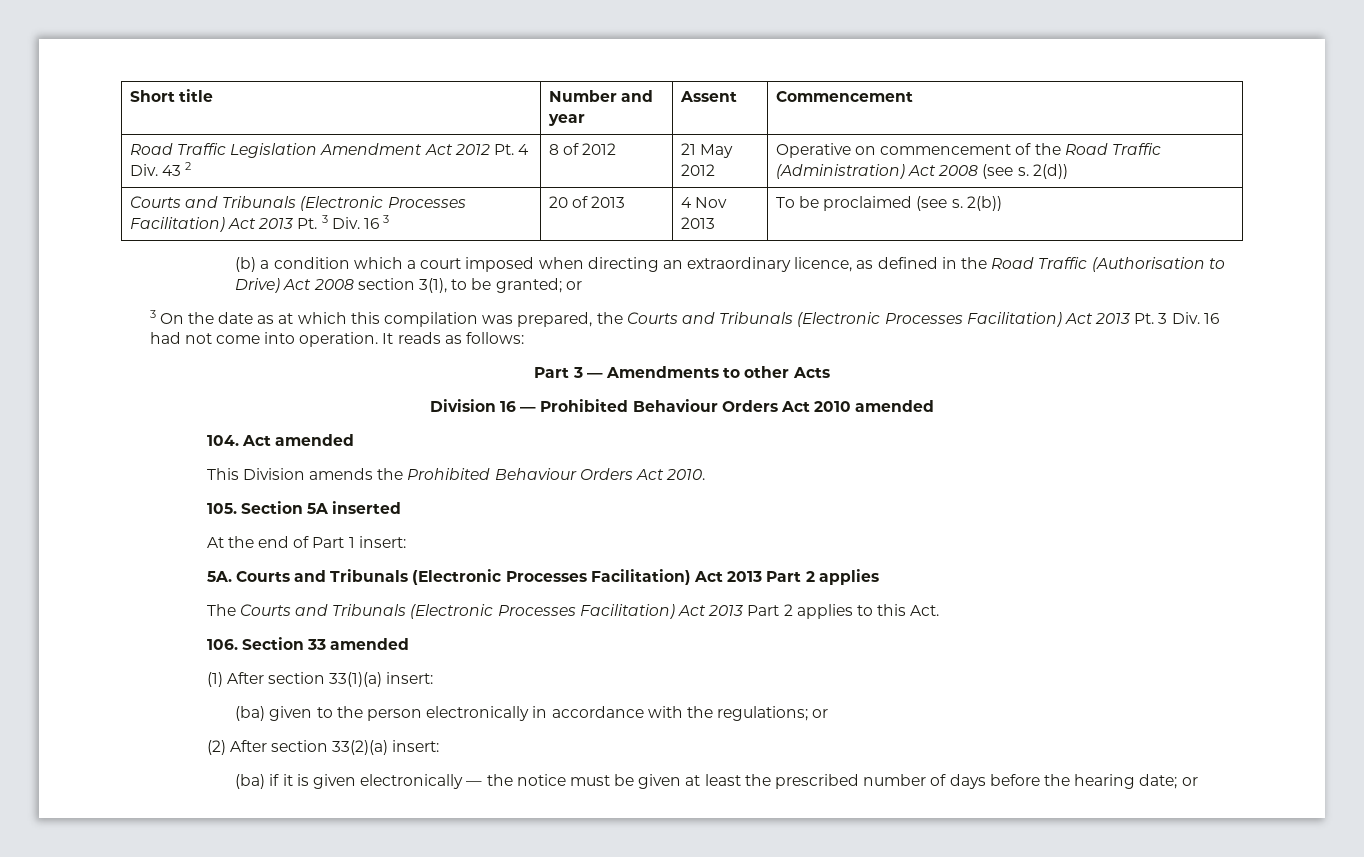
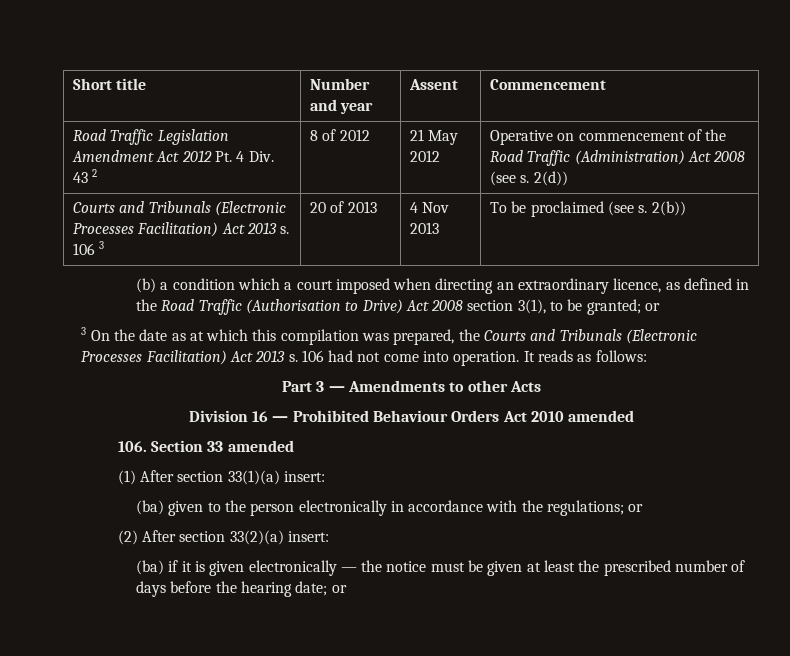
[297,215,379,229] Pt. 3 Div. 16 -> [280,226,290,234] [72,243,95,255] s. 106
[1134,312,1219,324] Pt. 3 Div. 16 -> [288,350,324,362] s. 106
[206,434,355,446] [206,468,706,480] [206,501,402,514] [206,536,406,548] [206,569,879,585] [206,604,940,619] // 104. Act amended // This Division amends the Prohibited Behaviour Orders Act 2010. // 105. Section 5A inserted // At the end of Part 1 insert: // 5A. Courts and Tribunals (Electronic Processes Facilitation) Act 2013 Part 2 applies // The Courts and Tribunals (Electronic Processes Facilitation) Act 2013 Part 2 applies to this Act. -> (635, 416) none

